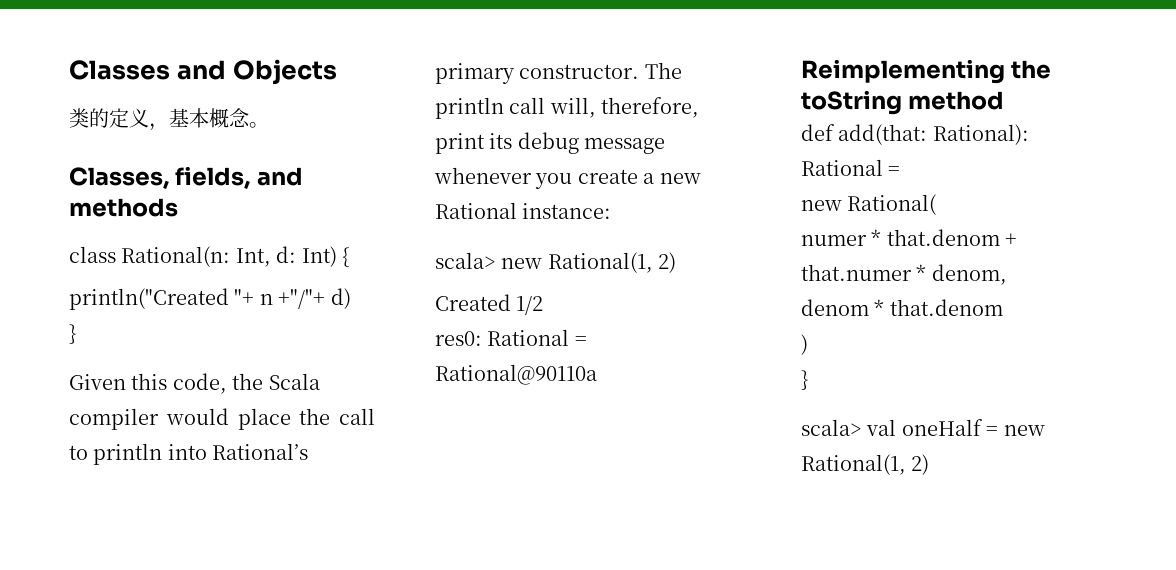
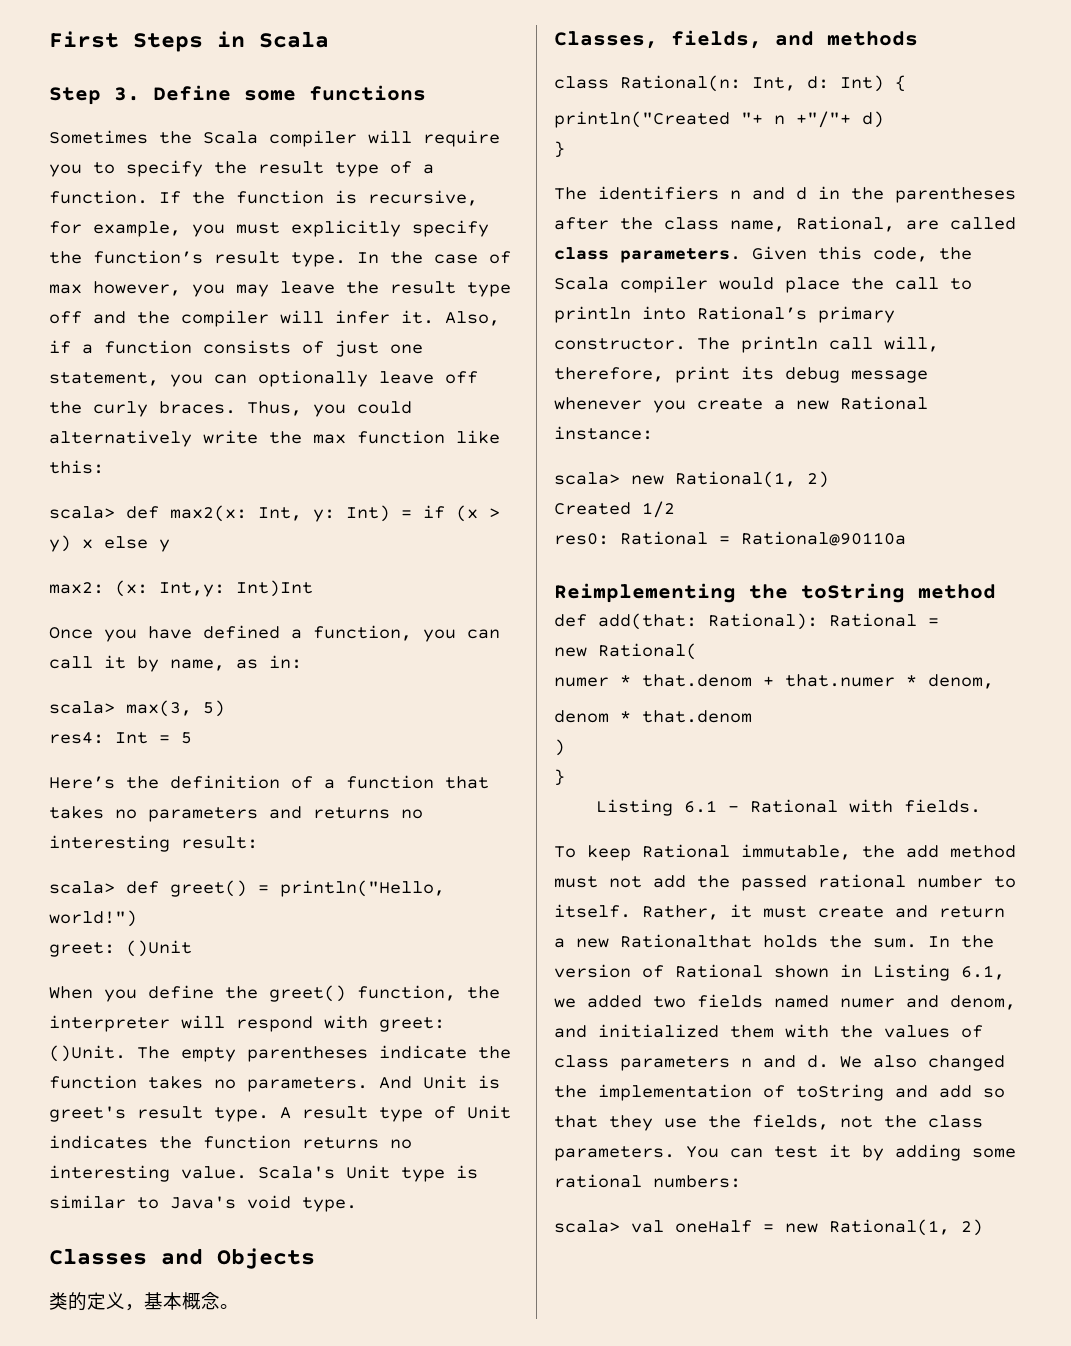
(69, 70) none -> [49,31,329,52] [49,85,426,105] [49,130,500,147] [49,160,434,177] [49,190,478,206] [49,220,489,237] [49,250,511,267] [49,281,511,297] [49,310,500,327] [49,340,423,357] [49,370,478,387] [49,401,412,417] [49,430,500,447] [49,460,104,474] [49,505,500,522] [49,535,170,552] [49,580,313,597] [49,625,500,642] [49,655,302,672] [49,700,225,717] [49,732,192,744] [49,775,489,789] [49,806,423,822] [49,835,258,852] [49,880,445,897] [49,910,137,927] [49,940,192,957] [49,985,500,1002] [49,1015,445,1032] [49,1045,511,1062] [49,1075,500,1092] [49,1105,511,1122] [49,1135,412,1149] [49,1165,478,1182] [49,1195,357,1212] First Steps in Scala // Step 3. Define some functions // Sometimes the Scala compiler will require you to specify the result type of a function. If the function is recursive, for example, you must explicitly specify the function’s result type. In the case of max however, you may leave the result type off and the compiler will infer it. Also, if a function consists of just one statement, you can optionally leave off the curly braces. Thus, you could alternatively write the max function like this: // scala> def max2(x: Int, y: Int) = if (x > y) x else y // max2: (x: Int,y: Int)Int // Once you have defined a function, you can call it by name, as in: // scala> max(3, 5) // res4: Int = 5 // Here’s the definition of a function that takes no parameters and returns no interesting result: // scala> def greet() = println("Hello, world!") // greet: ()Unit // When you define the greet() function, the interpreter will respond with greet: ()Unit. The empty parentheses indicate the function takes no parameters. And Unit is greet's result type. A result type of Unit indicates the function returns no interesting value. Scala's Unit type is similar to Java's void type. //
(76, 334) none -> [554,186,1016,203] [554,216,1016,232] [554,247,741,263] The identifiers n and d in the parentheses after the class name, Rational, are called class parameters.
(808, 380) none -> [595,799,981,816] [554,844,1016,861] [554,874,1016,891] [554,904,1005,920] [554,934,994,948] [554,964,1005,981] [554,994,1016,1010] [554,1024,983,1038] [554,1055,1005,1071] [554,1084,1005,1101] [554,1114,983,1131] [554,1144,1016,1161] [554,1174,741,1188] // Listing 6.1 - Rational with fields. // To keep Rational immutable, the add method must not add the passed rational number to itself. Rather, it must create and return a new Rationalthat holds the sum. In the version of Rational shown in Listing 6.1, we added two fields named numer and denom, and initialized them with the values of class parameters n and d. We also changed the implementation of toString and add so that they use the fields, not the class parameters. You can test it by adding some rational numbers:

